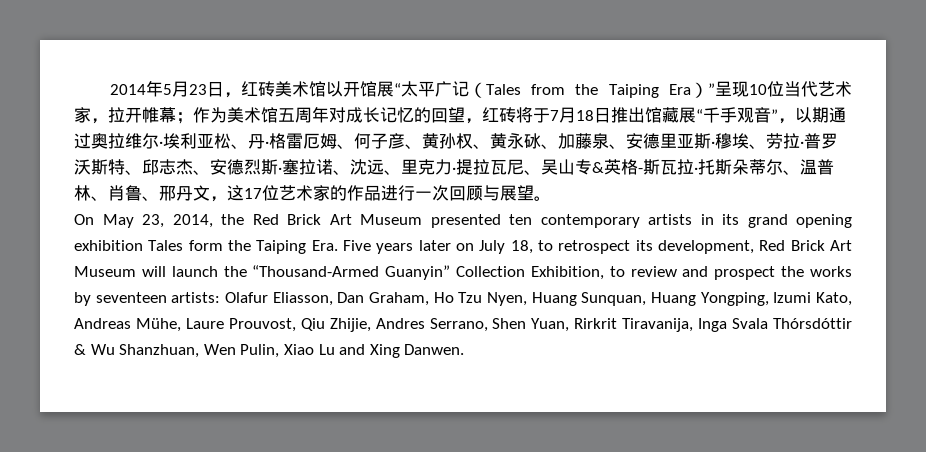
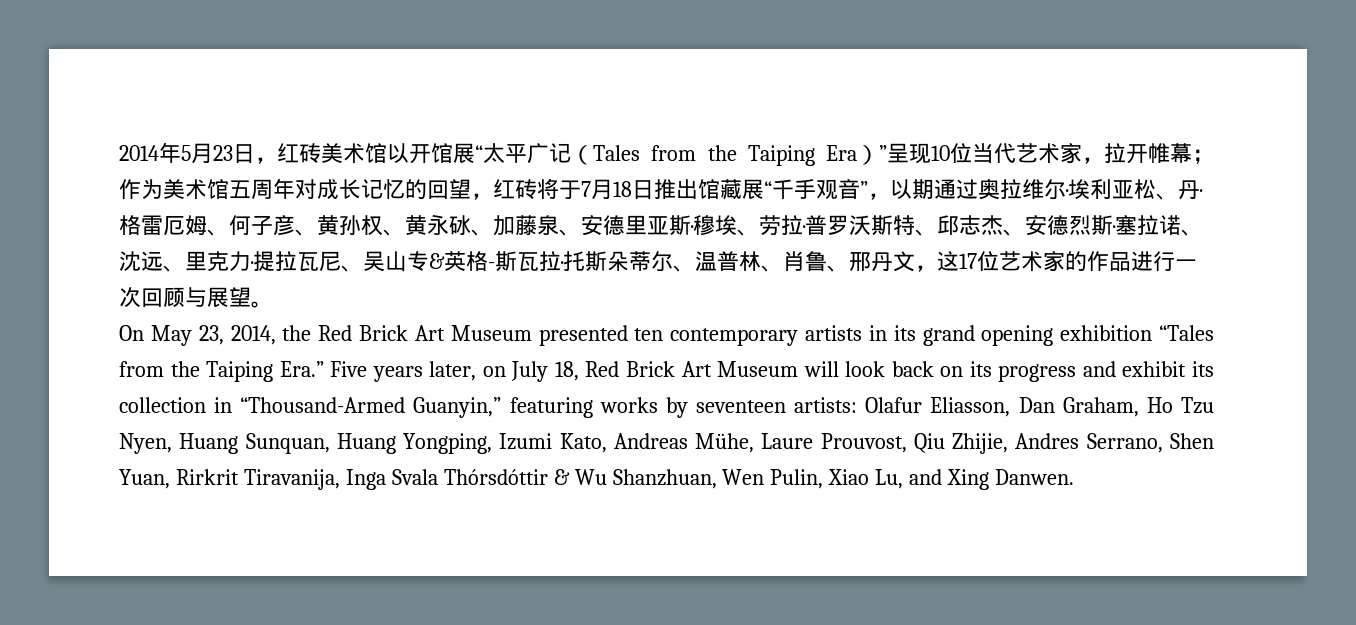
[148,240,338,254] Tales form the Taiping Era. -> [1159,325,1215,341] [119,361,324,382] “Tales from the Taiping Era.”
[418,240,451,251] later -> [429,361,477,381] later,
[537,240,754,254] to retrospect its development, -> (579, 371) none
[171,265,805,280] launch the “Thousand-Armed Guanyin” Collection Exhibition, to review and prospect the -> [845,361,1214,382] [119,397,593,418] look back on its progress and exhibit its collection in “Thousand-Armed Guanyin,” featuring
[318,344,335,355] Lu -> [875,469,904,489] Lu,

